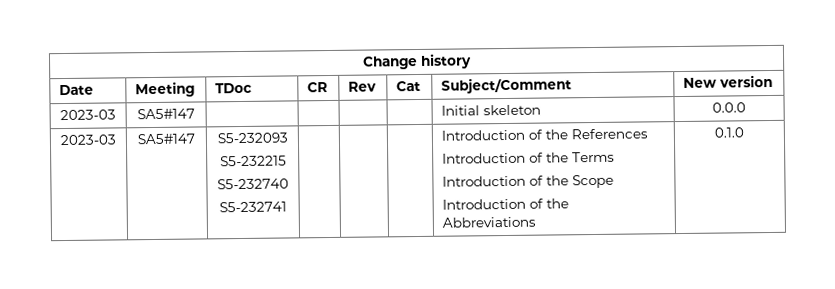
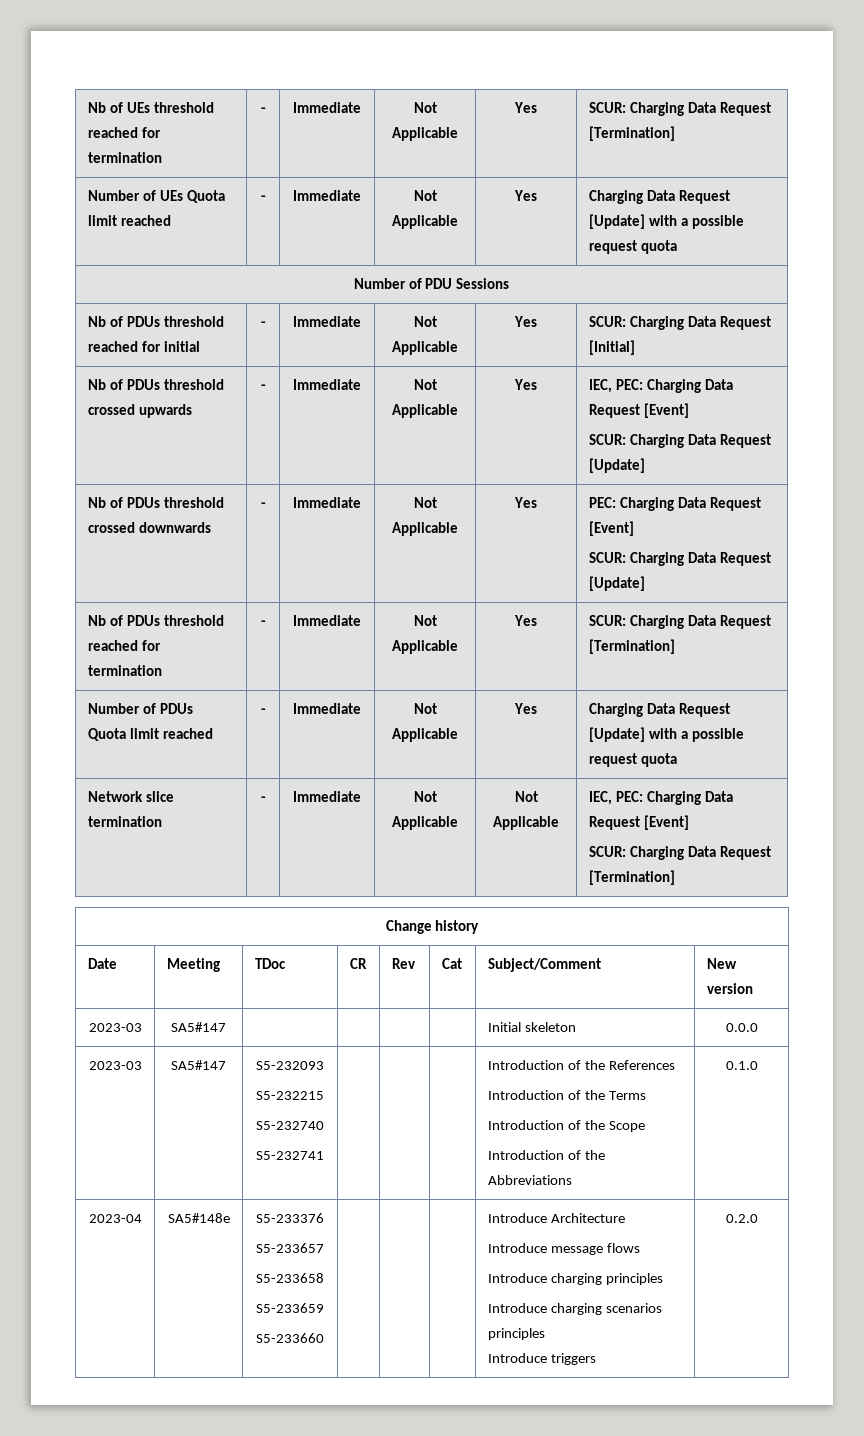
(362, 63) none -> [87,102,214,113] [87,127,161,138] [87,152,162,163] [260,107,266,113] [293,102,361,113] [413,102,437,113] [392,127,458,141] [514,102,537,113] [588,102,771,116] [588,126,675,141] [87,190,225,203] [87,215,171,226] [260,195,266,201] [293,190,361,201] [413,190,437,201] [392,215,458,229] [514,190,537,201] [588,190,730,204] [588,214,744,229] [588,240,677,254] [353,278,510,289] [87,316,224,327] [87,341,200,352] [260,321,266,327] [293,316,361,327] [413,316,437,327] [392,341,458,355] [514,316,537,327] [588,316,771,330] [588,340,635,355] [87,379,224,390] [87,404,192,418] [260,384,266,390] [293,379,361,390] [413,379,437,390] [392,404,458,418] [514,379,537,390] [588,379,733,393] [588,403,689,418] [588,434,771,448] [588,458,645,473] [87,497,224,508] [87,522,211,533] [260,502,266,508] [293,497,361,508] [413,497,437,508] [392,522,458,536] [514,497,537,508] [588,497,761,511] [588,521,634,536] [588,552,771,566] [588,576,645,591] [87,615,224,626] [87,640,161,651] [87,665,162,676] [260,620,266,626] [293,615,361,626] [413,615,437,626] [392,640,458,654] [514,615,537,626] [588,615,771,629] [588,639,675,654] [87,703,193,714] [87,728,213,741] [260,708,266,714] [293,703,361,714] [413,703,437,714] [392,728,458,742] [514,703,537,714] [588,703,730,717] [588,727,744,742] [588,753,677,767] [87,791,174,802] [87,816,162,827] [260,796,266,802] [293,791,361,802] [413,791,437,802] [392,816,458,830] [514,791,538,802] [493,816,559,830] [588,791,733,805] [588,815,689,830] [588,846,771,860] [588,870,675,885] Nb of UEs threshold reached for termination | - | Immediate | Not Applicable | Yes | SCUR: Charging Data Request [Termination] // Number of UEs Quota limit reached | - | Immediate | Not Applicable | Yes | Charging Data Request [Update] with a possible request quota // Number of PDU Sessions // Nb of PDUs threshold reached for initial | - | Immediate | Not Applicable | Yes | SCUR: Charging Data Request [Initial] // Nb of PDUs threshold crossed upwards | - | Immediate | Not Applicable | Yes | IEC, PEC: Charging Data Request [Event] // SCUR: Charging Data Request [Update] // Nb of PDUs threshold crossed downwards | - | Immediate | Not Applicable | Yes | PEC: Charging Data Request [Event] // SCUR: Charging Data Request [Update] // Nb of PDUs threshold reached for termination | - | Immediate | Not Applicable | Yes | SCUR: Charging Data Request [Termination] // Number of PDUs Quota limit reached | - | Immediate | Not Applicable | Yes | Charging Data Request [Update] with a possible request quota // Network slice termination | - | Immediate | Not Applicable | Not Applicable | IEC, PEC: Charging Data Request [Event] // SCUR: Charging Data Request [Termination] //
(744, 132) none -> [88,1214,142,1223] [167,1213,230,1223] [256,1213,324,1223] [256,1243,324,1253] [256,1273,324,1283] [256,1303,324,1313] [256,1333,324,1343] [487,1213,625,1223] [487,1243,640,1255] [487,1273,663,1285] [487,1303,662,1315] [487,1328,545,1340] [487,1353,596,1365] [725,1214,758,1223] // 2023-04 | SA5#148e | S5-233376 // S5-233657 // S5-233658 // S5-233659 // S5-233660 | | | | Introduce Architecture // Introduce message flows // Introduce charging principles // Introduce charging scenarios principles // Introduce triggers | 0.2.0

